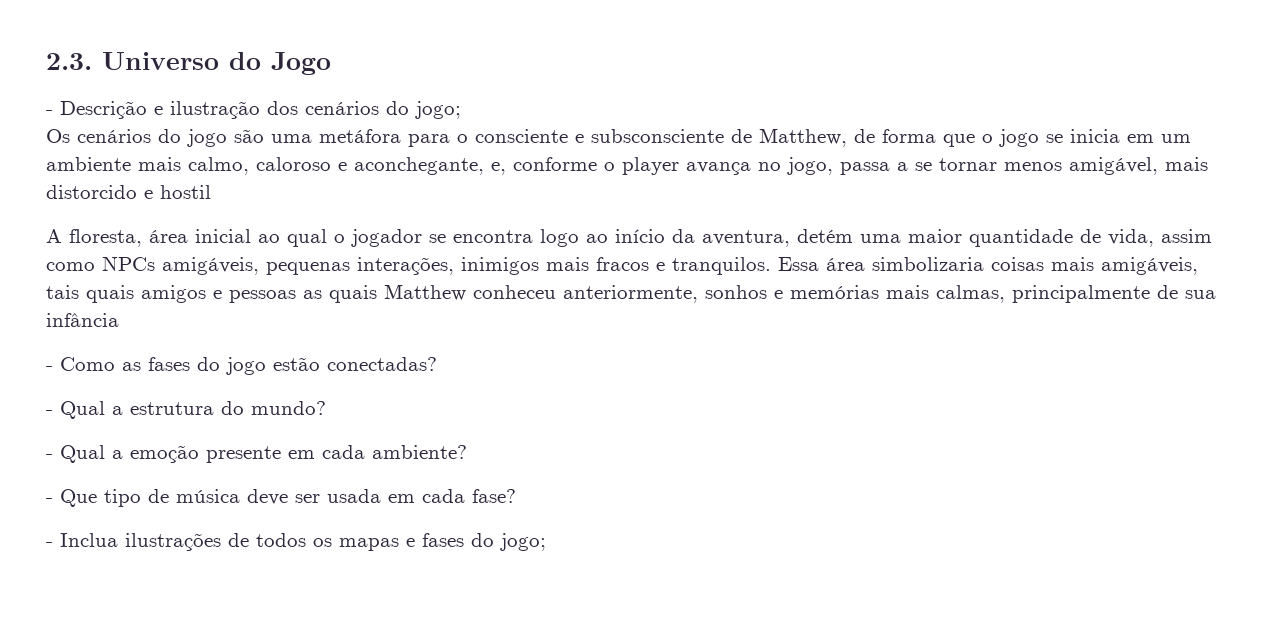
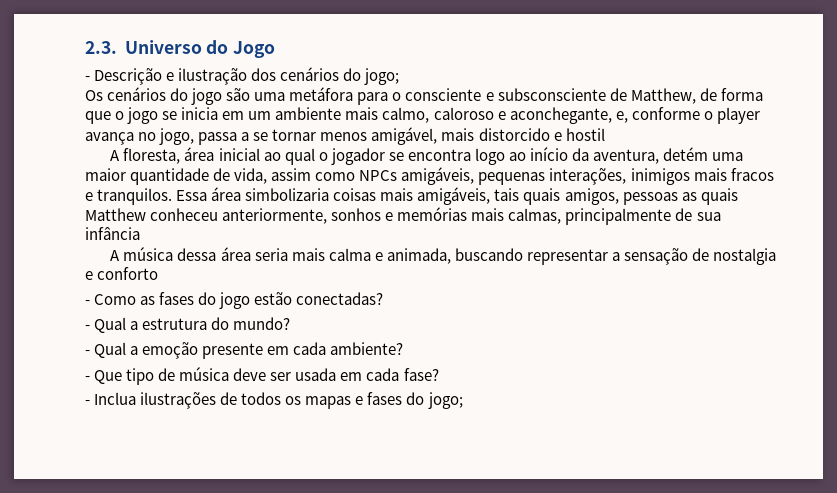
[141,285,222,303] amigos e -> [564,188,619,205] amigos,
(119, 320) none -> [110,247,777,265] [85,267,159,280] // A música dessa área seria mais calma e animada, buscando representar a sensação de nostalgia e conforto

